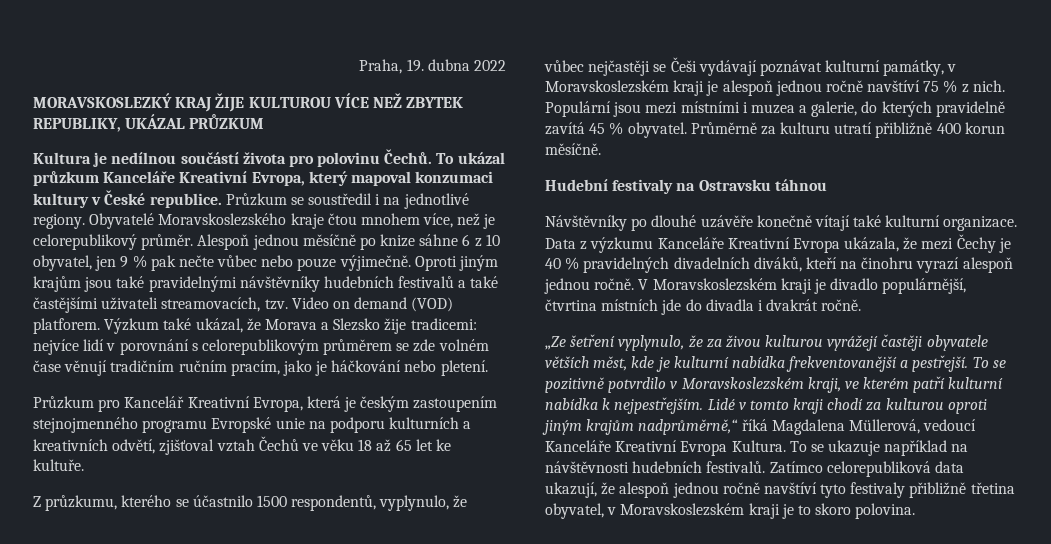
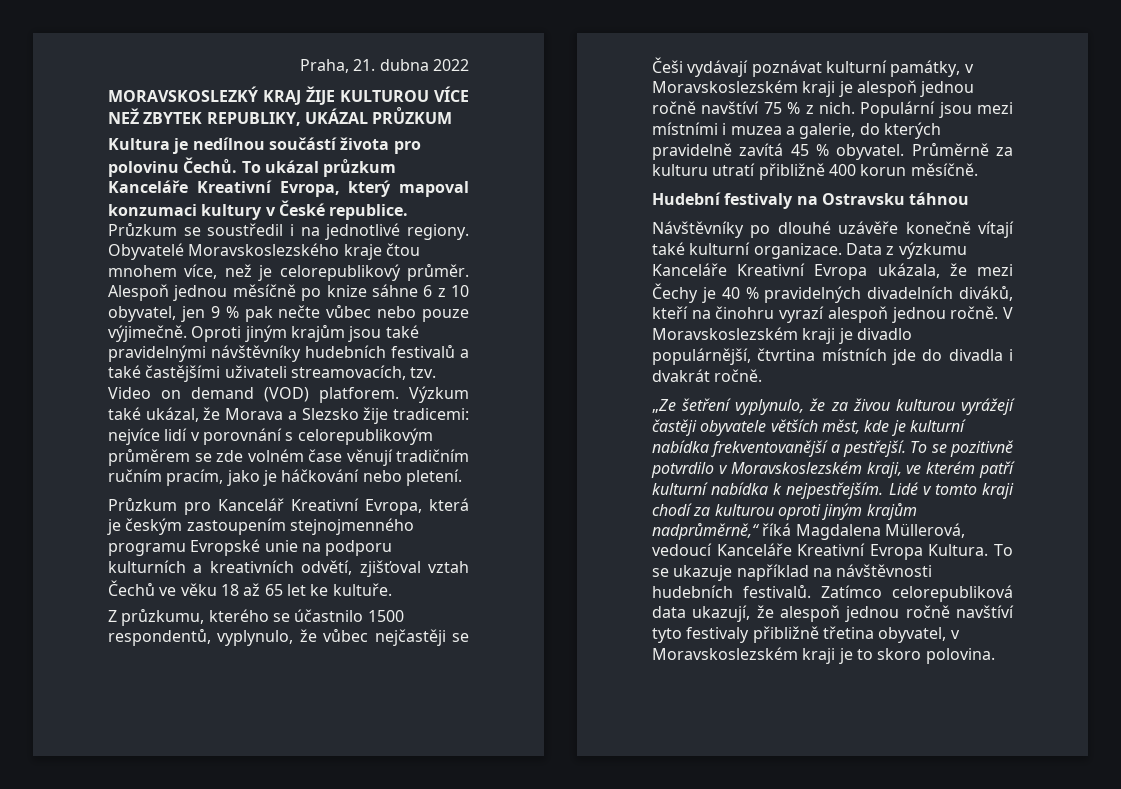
[406,59,424,72] 19. -> [353,59,376,71] 21.

